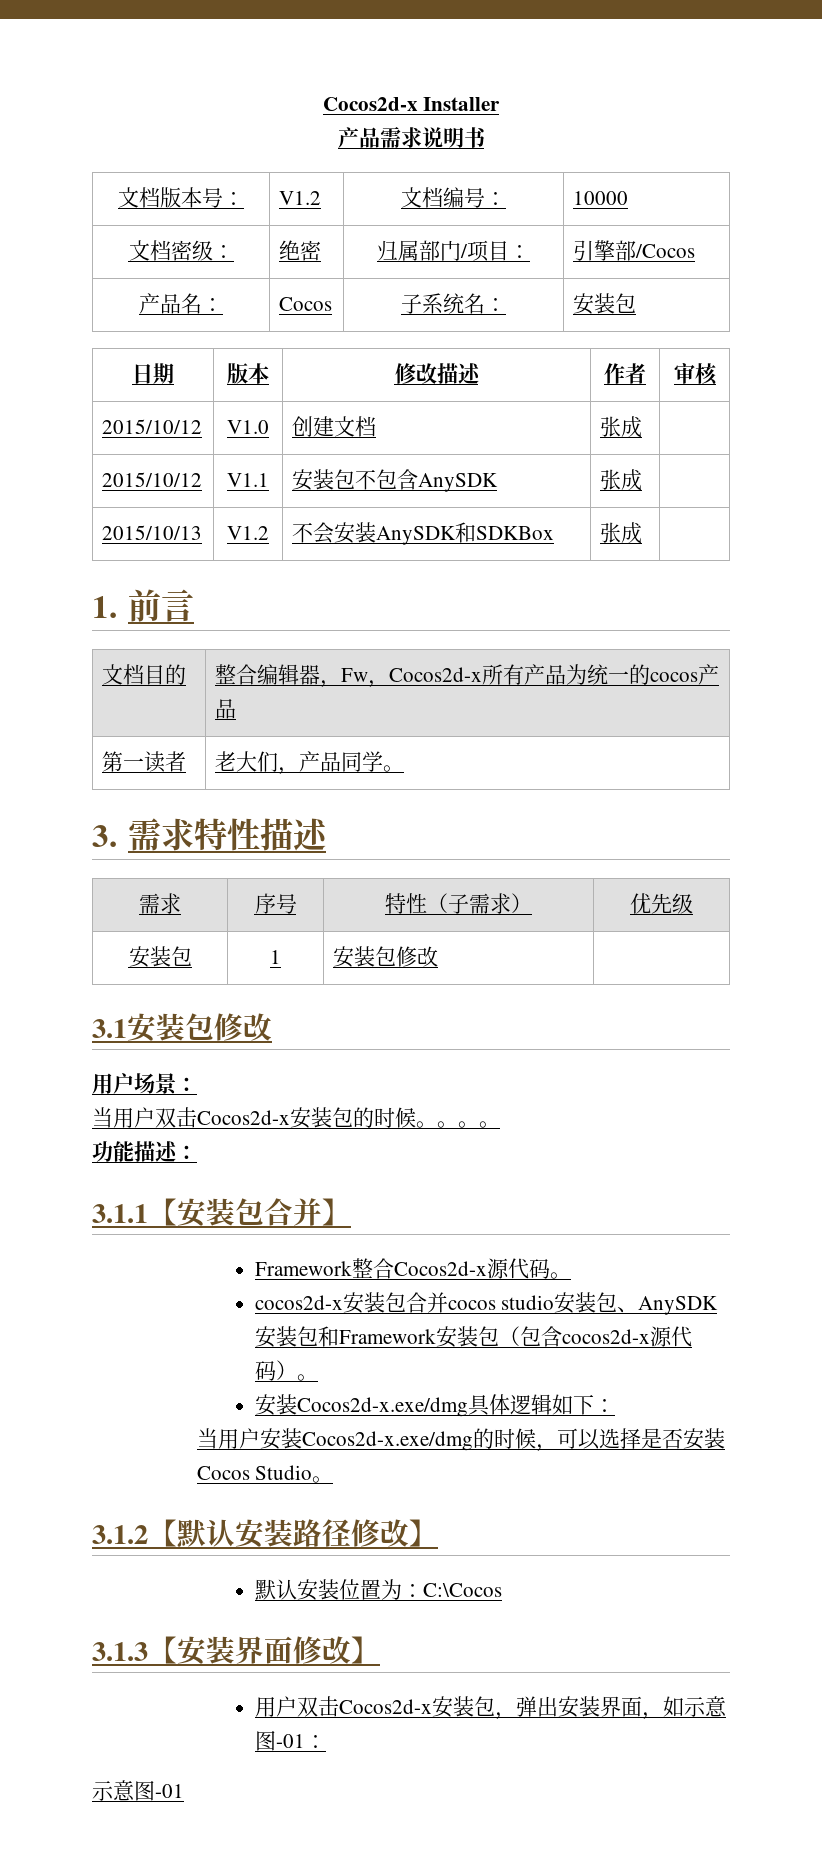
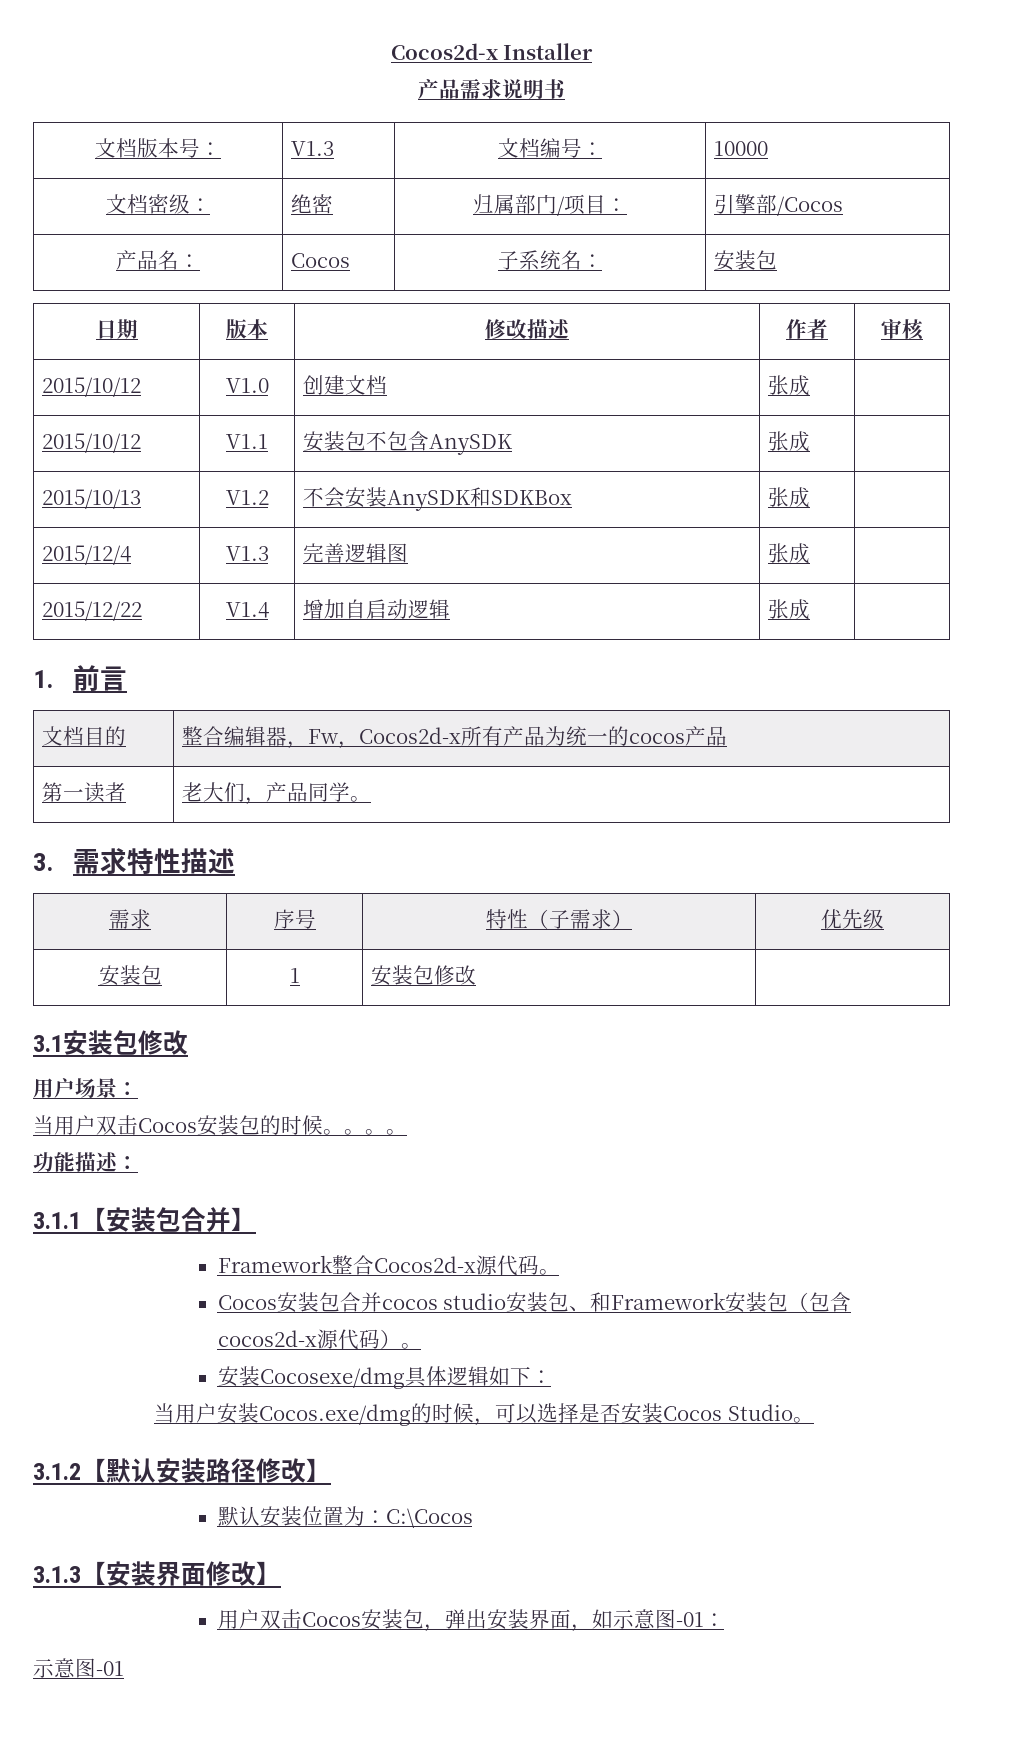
[279,191,322,205] V1.2 -> [290,141,334,156] V1.3
(643, 533) none -> [41,545,131,565] [225,546,269,561] [302,543,408,563] [767,543,810,564] [41,601,142,621] [225,602,269,618] [302,599,450,619] [767,599,810,620] // 2015/12/4 | V1.3 | 完善逻辑图 | 张成 | // 2015/12/22 | V1.4 | 增加自启动逻辑 | 张成 |
[197,1110,290,1125] Cocos2d-x -> [138,1118,197,1133] Cocos
[254,1295,343,1310] cocos2d-x -> [217,1295,277,1310] Cocos
[638,1296,719,1315] [254,1326,318,1348] AnySDK安装包 -> (591, 1309) none
[296,1397,468,1417] Cocos2d-x.exe/dmg -> [259,1367,405,1389] Cocosexe/dmg
[301,1431,473,1451] Cocos2d-x.exe/dmg -> [259,1404,412,1426] Cocos.exe/dmg
[338,1699,432,1714] Cocos2d-x -> [301,1612,361,1627] Cocos

